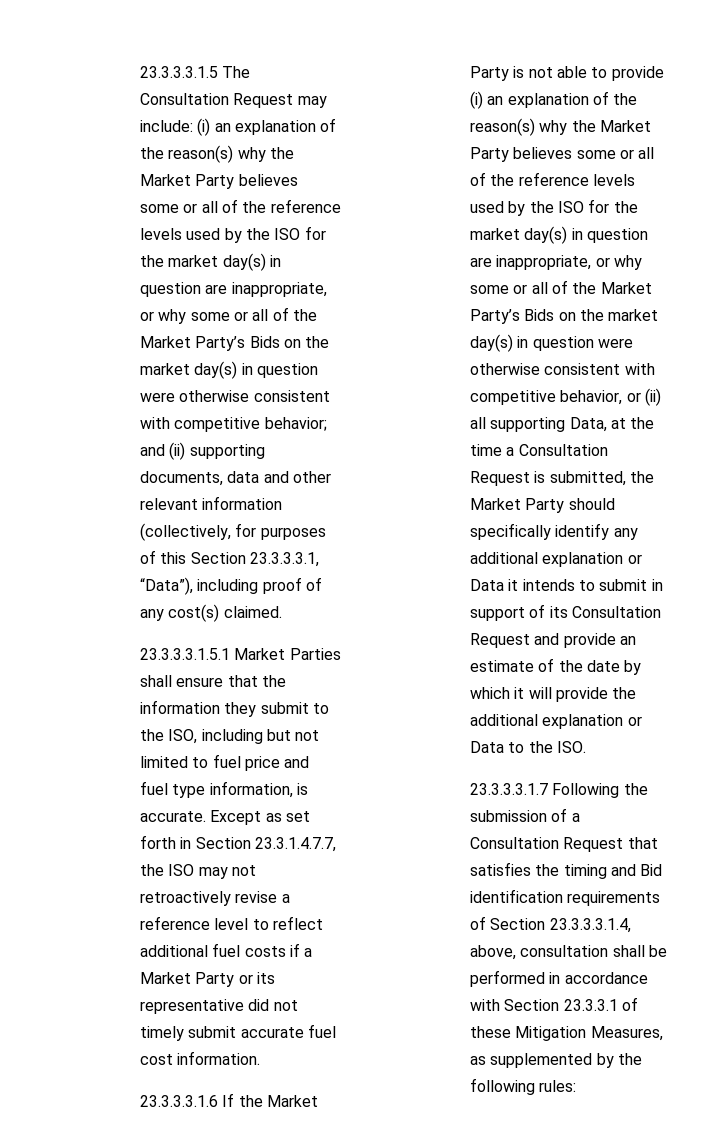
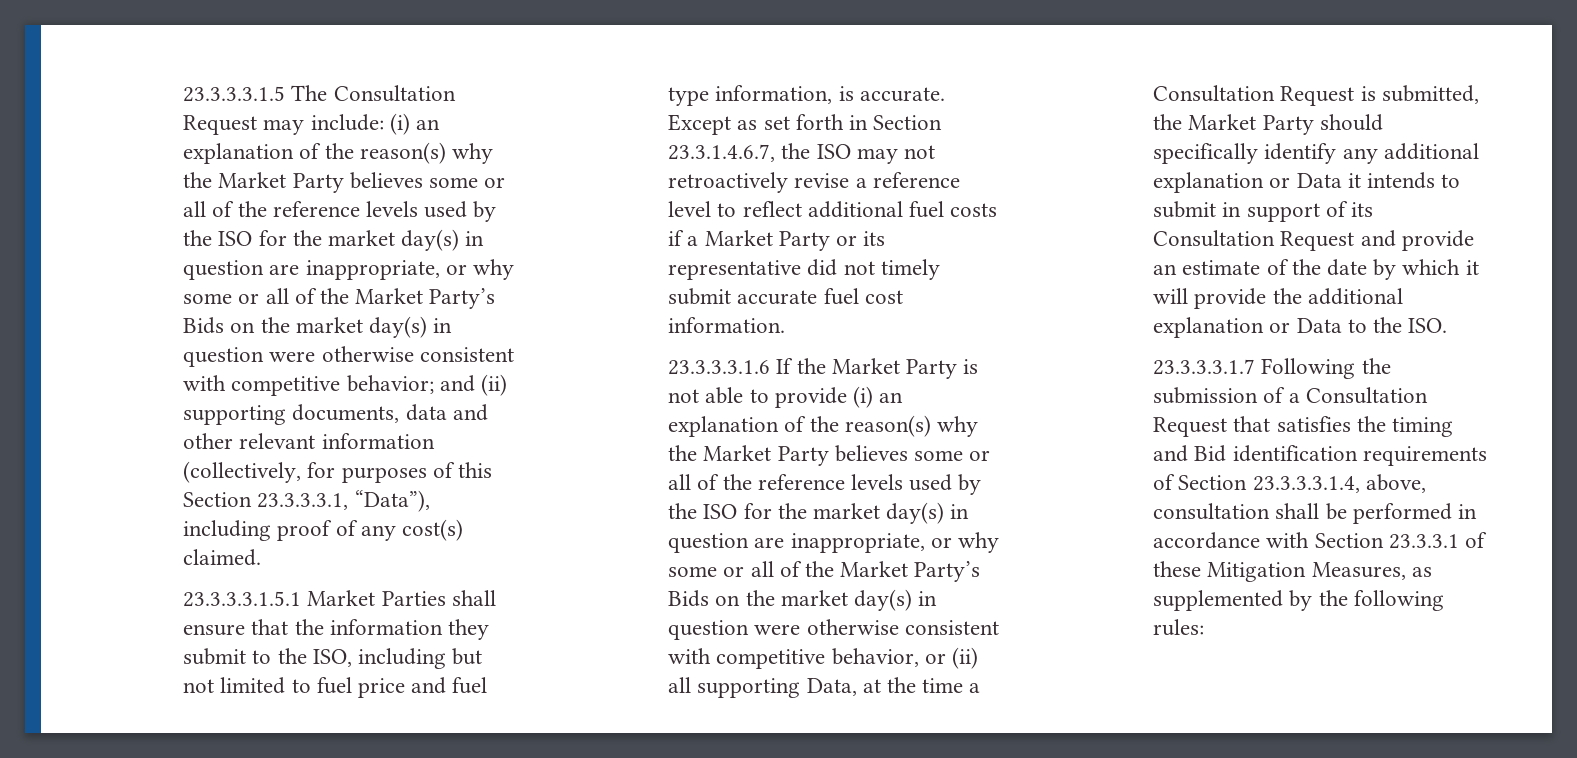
[255,837,337,852] 23.3.1.4.7.7, -> [668,144,776,162] 23.3.1.4.6.7,

